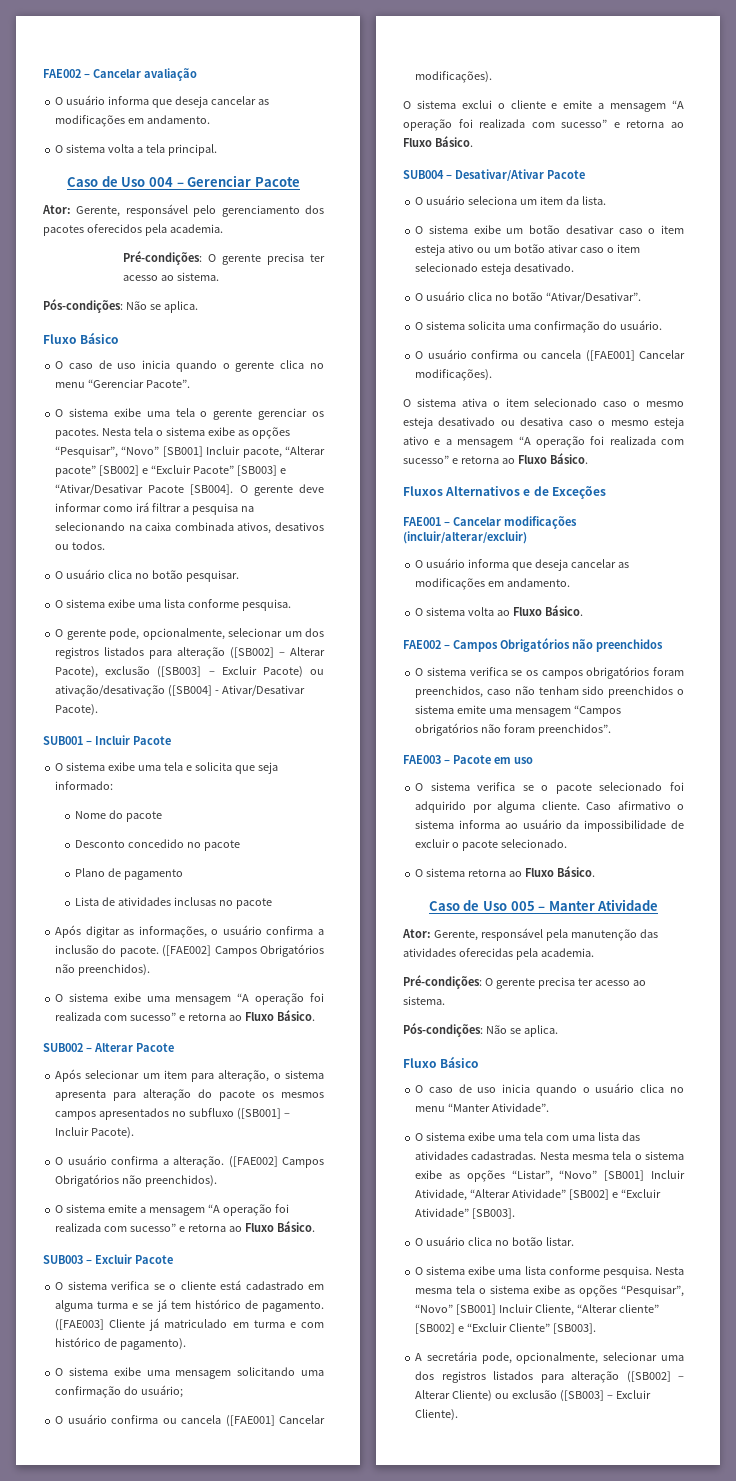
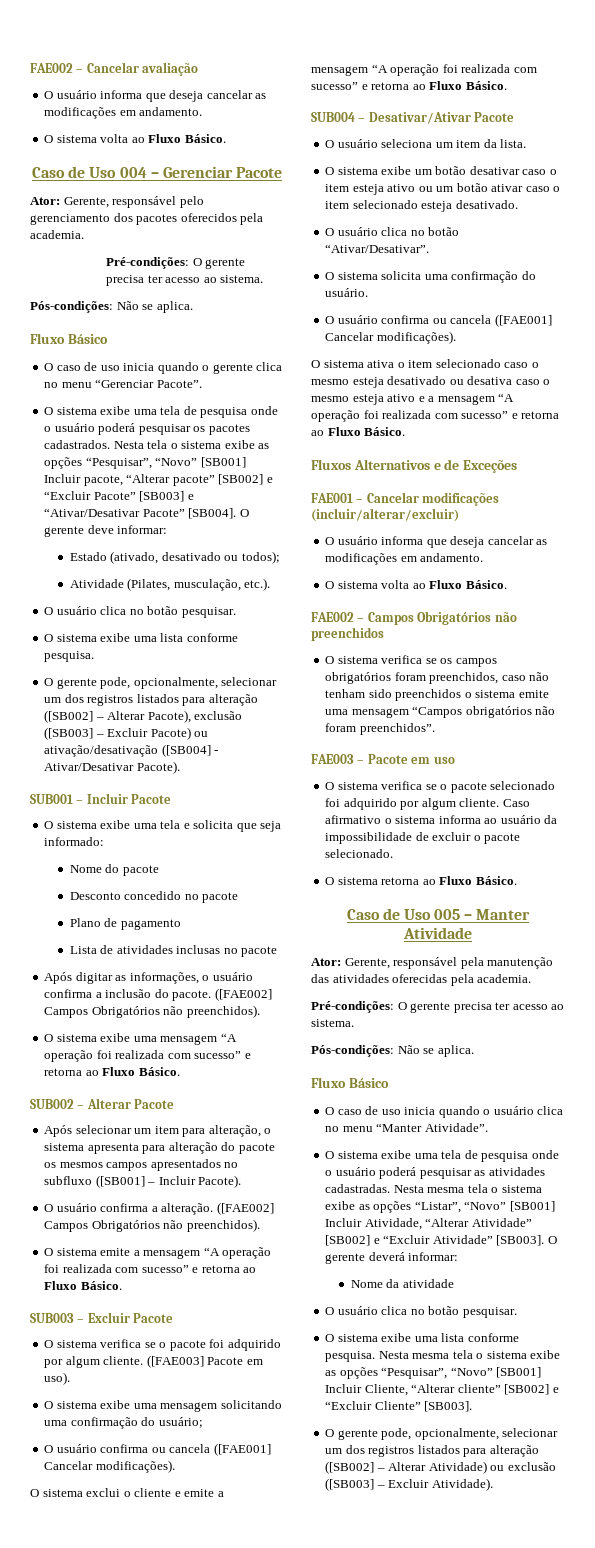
[137,144,217,156] a tela principal. -> [131,134,226,143] ao Fluxo Básico.
[200,408,325,420] [55,428,100,439] o gerente gerenciar os pacotes. -> [183,406,278,418] [44,423,250,435] [44,440,111,449] de pesquisa onde o usuário poderá pesquisar os pacotes cadastrados.
[148,485,185,493] Pacote -> [142,509,185,517] Pacote”
[55,502,254,515] [55,522,324,534] [55,541,106,550] informar como irá filtrar a pesquisa na selecionando na caixa combinada ativos, desativos ou todos. -> [117,525,168,534] [69,551,280,564] [69,578,271,591] informar: // Estado (ativado, desativado ou todos); // Atividade (Pilates, musculação, etc.).
[180,1280,325,1290] [55,1299,324,1312] [55,1318,324,1331] [55,1337,187,1350] cliente está cadastrado em alguma turma e se já tem histórico de pagamento. ([FAE003] Cliente já matriculado em turma e com histórico de pagamento). -> [169,1339,281,1351] [44,1355,263,1368] [44,1372,71,1385] pacote foi adquirido por algum cliente. ([FAE003] Pacote em uso).
[497,801,536,813] alguma -> [421,798,456,810] algum
[545,1132,640,1141] com uma lista das -> [464,1150,559,1162] [325,1167,486,1179] de pesquisa onde o usuário poderá pesquisar as
[415,1236,574,1246] // O usuário clica no botão listar. -> [547,1236,557,1244] [325,1252,459,1264] [350,1279,454,1288] [325,1306,517,1318] O gerente deverá informar: // Nome da atividade // O usuário clica no botão pesquisar.
[415,1351,684,1364] [415,1371,684,1383] [415,1390,493,1402] A secretária pode, opcionalmente, selecionar uma dos registros listados para alteração ([SB002] – Alterar Cliente) -> [325,1428,559,1440] [325,1445,539,1457] [325,1461,487,1474] O gerente pode, opcionalmente, selecionar um dos registros listados para alteração ([SB002] – Alterar Atividade)
[415,1409,459,1421] Cliente). -> [431,1478,493,1491] Atividade).

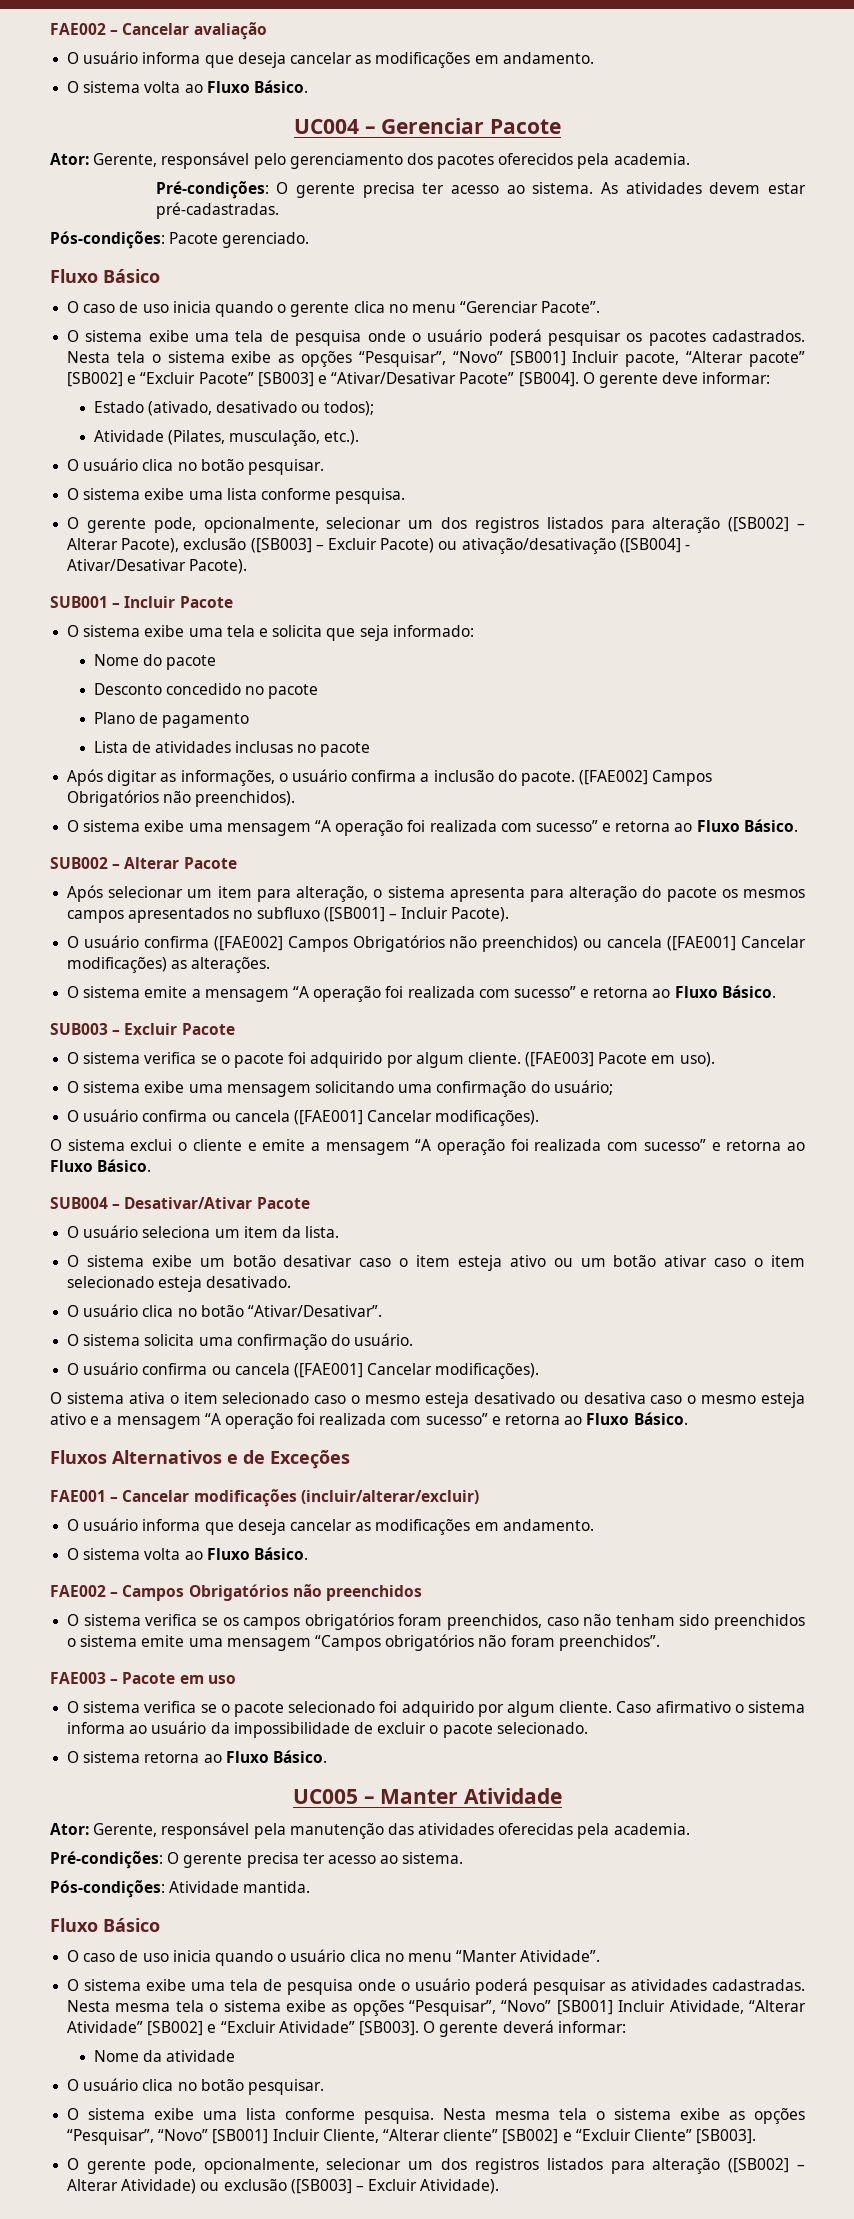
[31,166,147,178] Caso de Uso 004 -> [293,119,359,134] UC004
[30,301,193,313] // Pós-condições: Não se aplica. -> [601,182,806,194] [155,202,279,219] [50,231,310,249] As atividades devem estar pré-cadastradas. // Pós-condições: Pacote gerenciado.
[151,1202,274,1215] [44,1219,260,1232] a alteração. ([FAE002] Campos Obrigatórios não preenchidos). -> [213,935,806,952] [67,957,271,973] ([FAE002] Campos Obrigatórios não preenchidos) ou cancela ([FAE001] Cancelar modificações) as alterações.
[346,908,461,920] Caso de Uso 005 -> [292,1789,358,1804] UC005
[397,1045,474,1057] Não se aplica. -> [169,1881,311,1893] Atividade mantida.
[414,1201,461,1213] “Listar”, -> [409,2000,497,2016] “Pesquisar”,

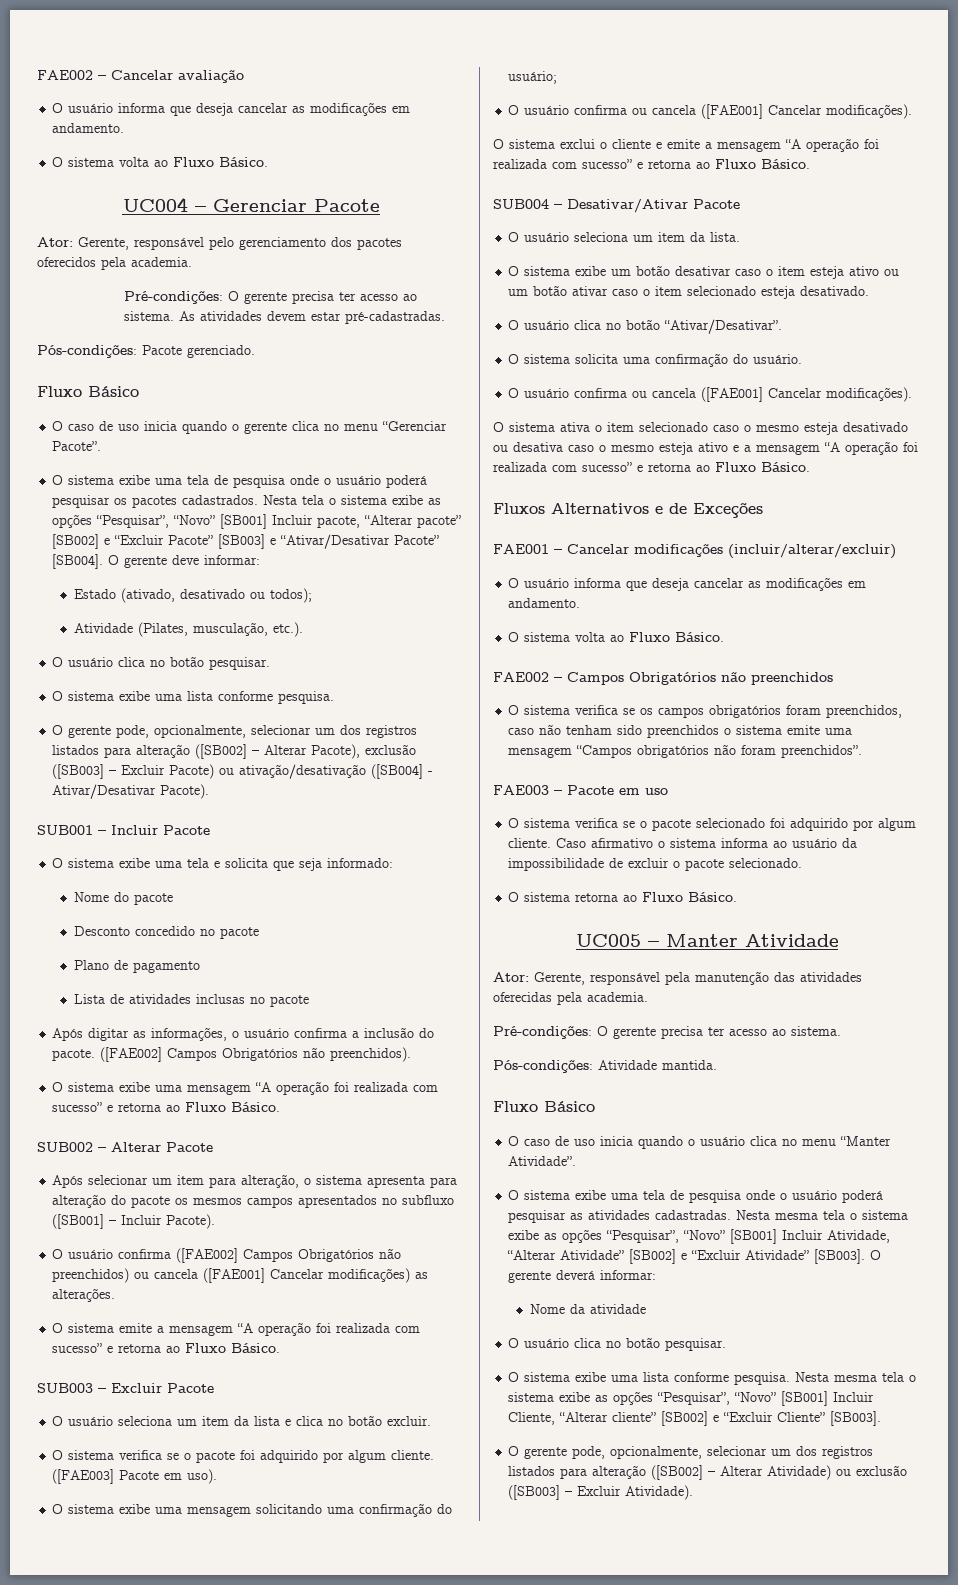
(235, 1029) none -> [52,1415,432,1426] // O usuário seleciona um item da lista e clica no botão excluir.

